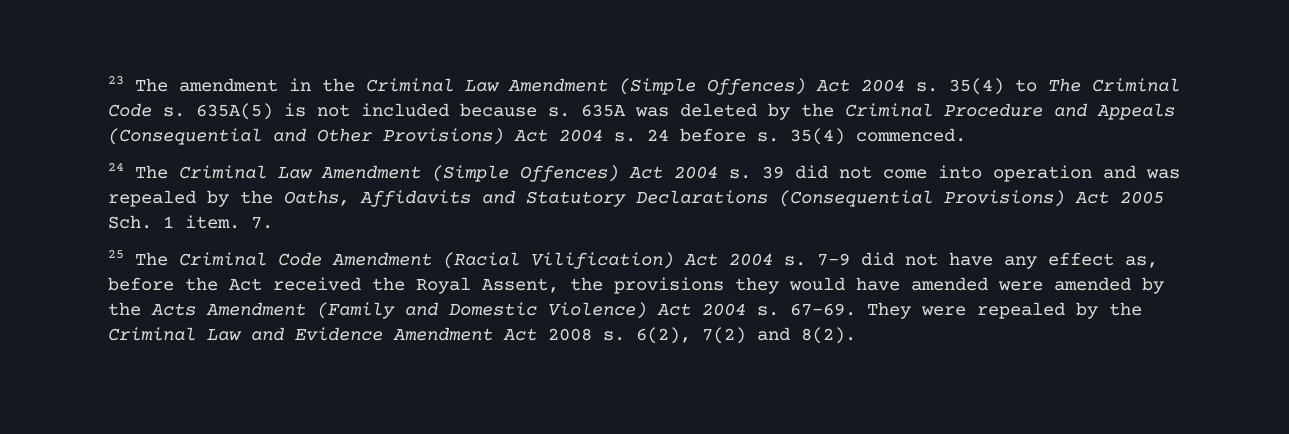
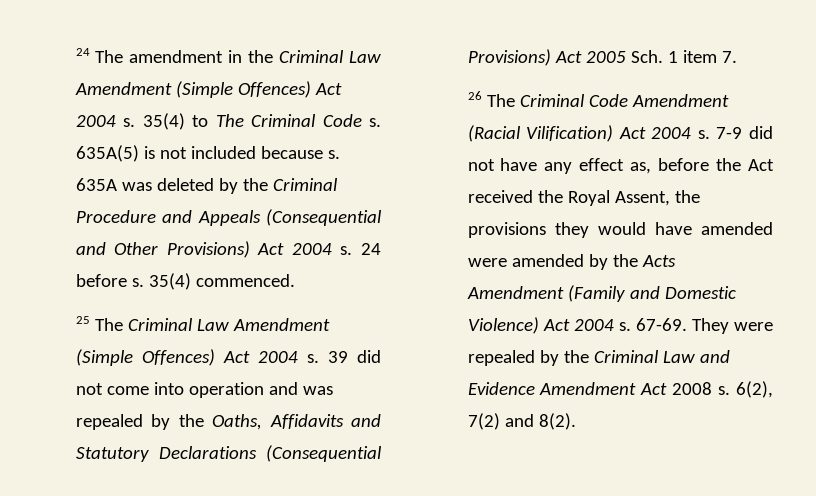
[107,76,124,85] 23 -> [75,48,90,56] 24
[107,163,124,171] 24 -> [75,316,90,324] 25
[184,215,240,229] item. -> [682,50,717,63] item
[107,250,124,259] 25 -> [467,91,482,100] 26

